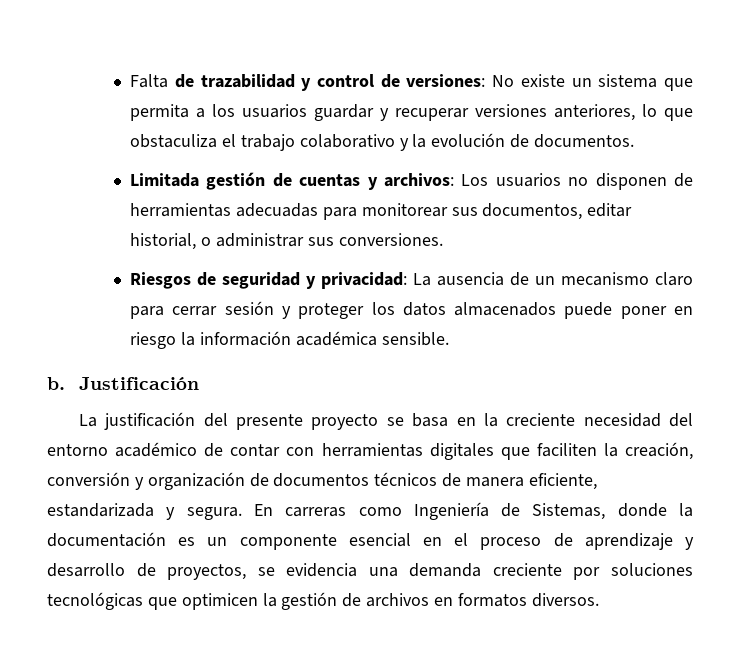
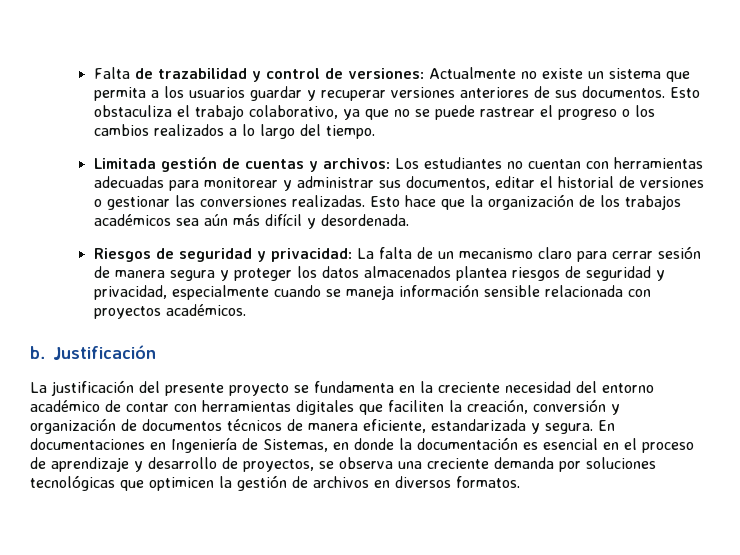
[492,75,515,87] No -> [428,67,537,79] Actualmente no
[554,104,693,121] [130,133,634,151] anteriores, lo que obstaculiza el trabajo colaborativo y la evolución de documentos. -> [459,86,700,98] [93,105,655,120] [93,124,375,139] anteriores de sus documentos. Esto obstaculiza el trabajo colaborativo, ya que no se puede rastrear el progreso o los cambios realizados a lo largo del tiempo.
[495,173,693,190] usuarios no disponen de -> [423,157,609,169] estudiantes no cuentan con
(448, 210) none -> [282,176,374,191] y administrar
[130,233,443,250] historial, o administrar sus conversiones. -> [539,176,704,188] [93,194,681,210] [93,213,409,229] el historial de versiones o gestionar las conversiones realizadas. Esto hace que la organización de los trabajos académicos sea aún más difícil y desordenada.
[437,272,505,286] ausencia -> [378,247,412,259] falta
(274, 308) none -> [93,266,215,281] de manera segura
[564,302,693,319] [130,331,449,349] puede poner en riesgo la información académica sensible. -> [455,266,665,281] [93,284,651,300] [93,304,246,319] plantea riesgos de seguridad y privacidad, especialmente cuando se maneja información sensible relacionada con proyectos académicos.
[412,413,449,427] basa -> [314,381,394,393] fundamenta
[285,507,402,517] carreras como -> [30,438,166,450] documentaciones en
(606, 511) none -> [333,442,349,450] en
[207,534,337,550] un componente -> (538, 446) none
[286,563,562,577] evidencia una demanda creciente -> [339,457,554,469] observa una creciente demanda
[457,593,599,607] formatos diversos. -> [395,476,520,488] diversos formatos.

